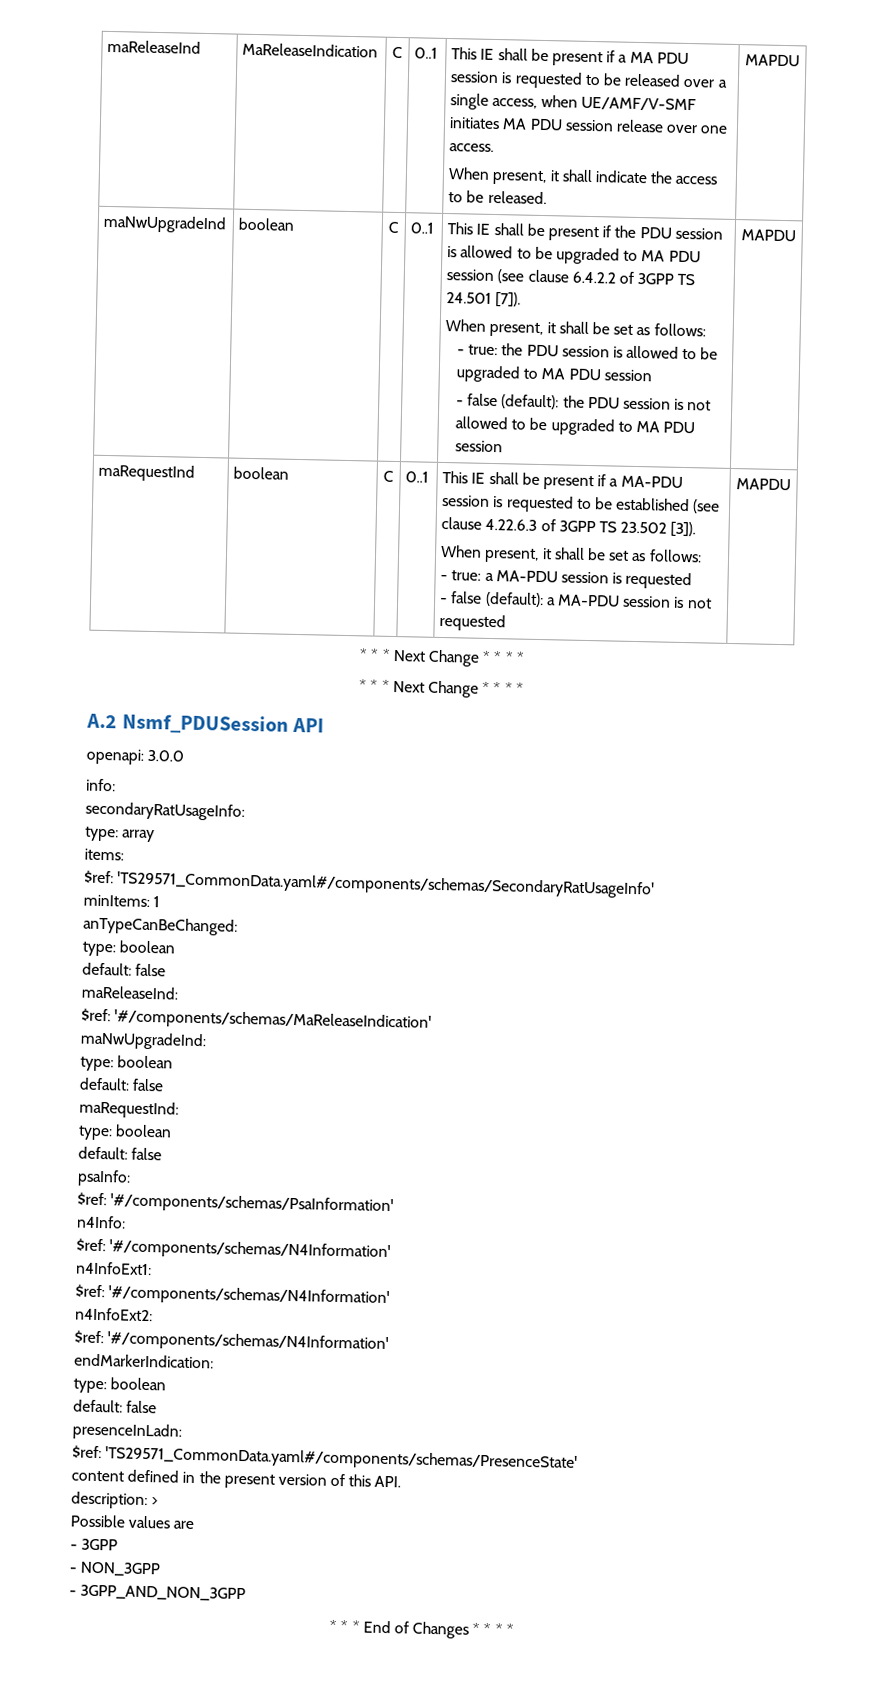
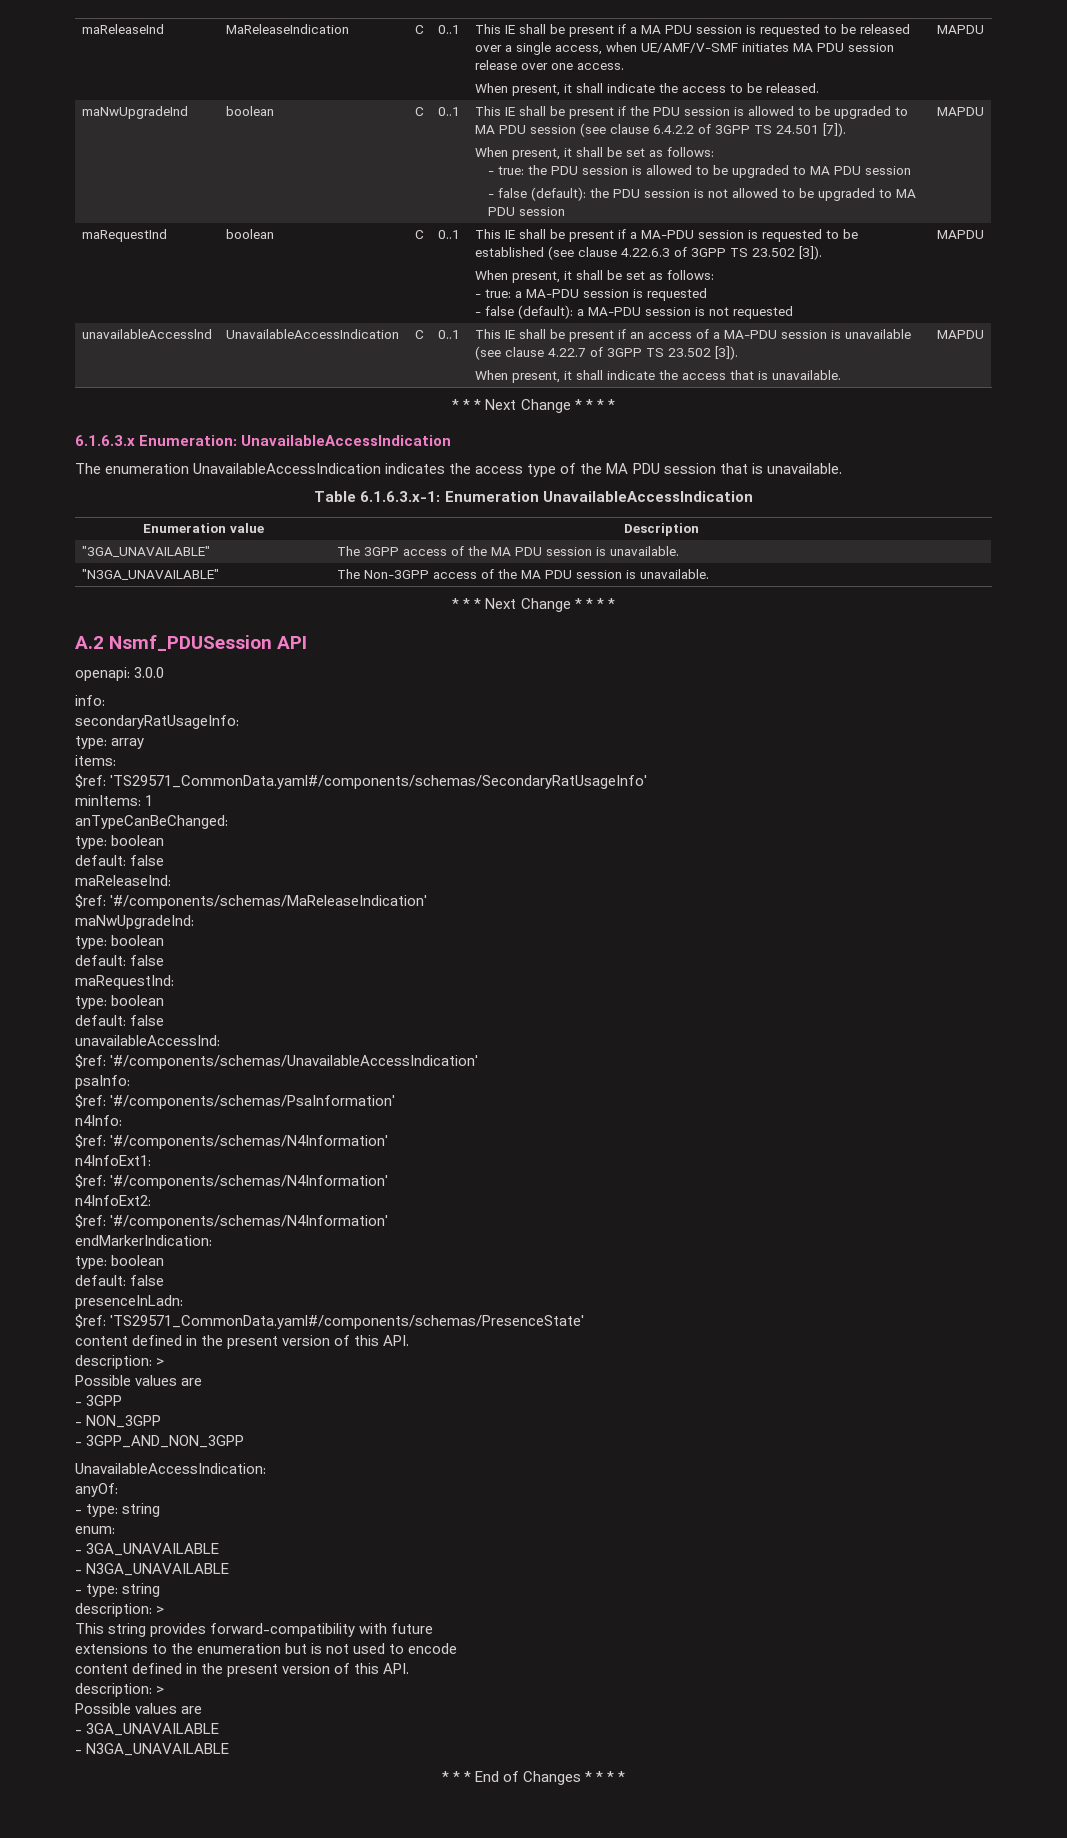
[359,648,525,667] // * * * Next Change * * * * -> [81,329,212,339] [225,329,399,339] [415,330,424,339] [437,330,460,339] [474,329,911,342] [474,346,738,360] [474,370,841,383] [937,330,984,339] [452,399,615,413] [75,435,452,446] [75,463,842,477] [314,491,753,502] [142,523,264,533] [623,523,699,536] [81,546,210,557] [336,546,679,556] [81,569,219,580] [336,569,709,579] // unavailableAccesslnd | UnavailableAccessIndication | C | 0..1 | This IE shall be present if an access of a MA-PDU session is unavailable (see clause 4.22.7 of 3GPP TS 23.502 [3]). // When present, it shall indicate the access that is unavailable. | MAPDU // * * * Next Change * * * * // 6.1.6.3.x Enumeration: UnavailableAccessIndication // The enumeration UnavailableAccessIndication indicates the access type of the MA PDU session that is unavailable. // Table 6.1.6.3.x-1: Enumeration UnavailableAccessIndication // Enumeration value | Description // "3GA_UNAVAILABLE" | The 3GPP access of the MA PDU session is unavailable. // "N3GA_UNAVAILABLE" | The Non-3GPP access of the MA PDU session is unavailable.
(163, 1154) none -> [75,1035,220,1046] [75,1054,479,1069] // unavailableAccessInd: // $ref: '#/components/schemas/UnavailableAccessIndication'
(247, 1593) none -> [75,1463,266,1474] [75,1483,118,1497] [75,1503,161,1517] [75,1526,115,1534] [75,1543,220,1556] [75,1563,230,1576] [75,1583,161,1597] [75,1603,165,1617] [75,1623,434,1637] [75,1643,458,1654] [75,1663,410,1677] [75,1683,165,1697] [75,1703,203,1714] [75,1723,220,1736] [75,1743,230,1756] // UnavailableAccessIndication: // anyOf: // - type: string // enum: // - 3GA_UNAVAILABLE // - N3GA_UNAVAILABLE // - type: string // description: > // This string provides forward-compatibility with future // extensions to the enumeration but is not used to encode // content defined in the present version of this API. // description: > // Possible values are // - 3GA_UNAVAILABLE // - N3GA_UNAVAILABLE

